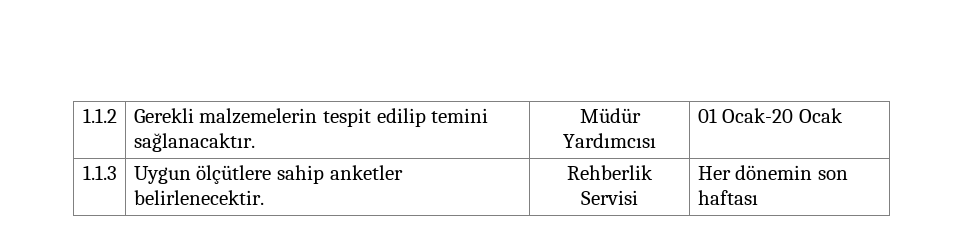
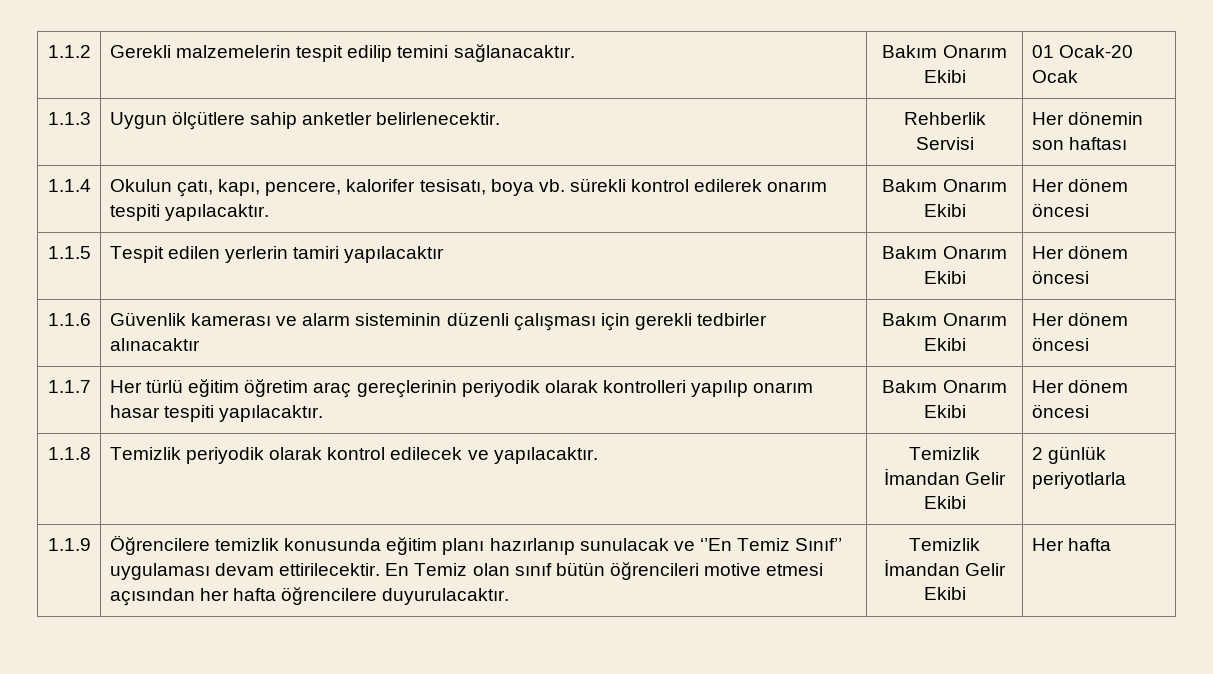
[579,108,641,123] [563,133,656,148] Müdür Yardımcısı -> [882,45,1007,58] [923,70,966,83] Bakım Onarım Ekibi
(758, 197) none -> [47,179,91,192] [109,178,828,197] [109,204,270,221] [882,179,1007,192] [923,204,966,217] [1031,178,1129,192] [1031,203,1089,217] [47,246,91,259] [109,246,445,263] [882,246,1007,259] [923,271,966,284] [1031,245,1129,259] [1031,270,1089,284] [47,313,91,326] [109,312,768,331] [109,338,200,351] [882,313,1007,326] [923,338,966,351] [1031,312,1129,326] [1031,337,1089,351] [47,380,91,393] [109,379,814,398] [109,405,324,422] [882,380,1007,393] [923,405,966,418] [1031,379,1129,393] [1031,404,1089,418] [47,447,91,460] [109,447,598,464] [908,447,980,460] [883,468,1007,485] [923,496,966,509] [1031,446,1107,464] [1031,472,1126,489] [47,538,91,551] [109,535,843,555] [109,562,824,580] [109,587,510,606] [908,538,980,551] [883,559,1007,576] [923,587,966,600] [1031,538,1112,551] // 1.1.4 | Okulun çatı, kapı, pencere, kalorifer tesisatı, boya vb. sürekli kontrol edilerek onarım tespiti yapılacaktır. | Bakım Onarım Ekibi | Her dönem öncesi // 1.1.5 | Tespit edilen yerlerin tamiri yapılacaktır | Bakım Onarım Ekibi | Her dönem öncesi // 1.1.6 | Güvenlik kamerası ve alarm sisteminin düzenli çalışması için gerekli tedbirler alınacaktır | Bakım Onarım Ekibi | Her dönem öncesi // 1.1.7 | Her türlü eğitim öğretim araç gereçlerinin periyodik olarak kontrolleri yapılıp onarım hasar tespiti yapılacaktır. | Bakım Onarım Ekibi | Her dönem öncesi // 1.1.8 | Temizlik periyodik olarak kontrol edilecek ve yapılacaktır. | Temizlik İmandan Gelir Ekibi | 2 günlük periyotlarla // 1.1.9 | Öğrencilere temizlik konusunda eğitim planı hazırlanıp sunulacak ve ‘’En Temiz Sınıf’’ uygulaması devam ettirilecektir. En Temiz olan sınıf bütün öğrencileri motive etmesi açısından her hafta öğrencilere duyurulacaktır. | Temizlik İmandan Gelir Ekibi | Her hafta

